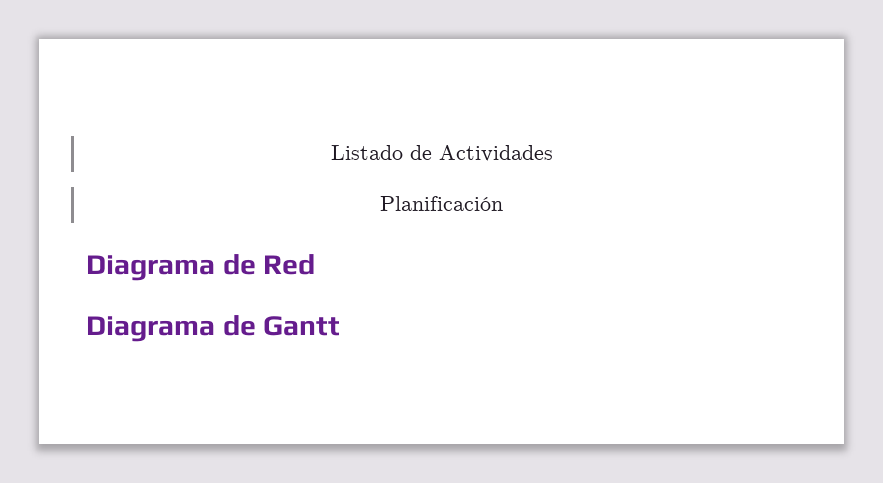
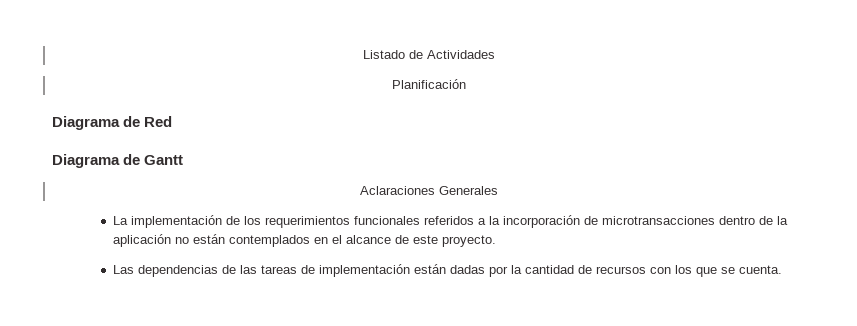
(341, 326) none -> [359,186,498,195] [112,215,788,228] [112,234,496,247] [112,264,782,277] // Aclaraciones Generales // La implementación de los requerimientos funcionales referidos a la incorporación de microtransacciones dentro de la aplicación no están contemplados en el alcance de este proyecto. // Las dependencias de las tareas de implementación están dadas por la cantidad de recursos con los que se cuenta.

